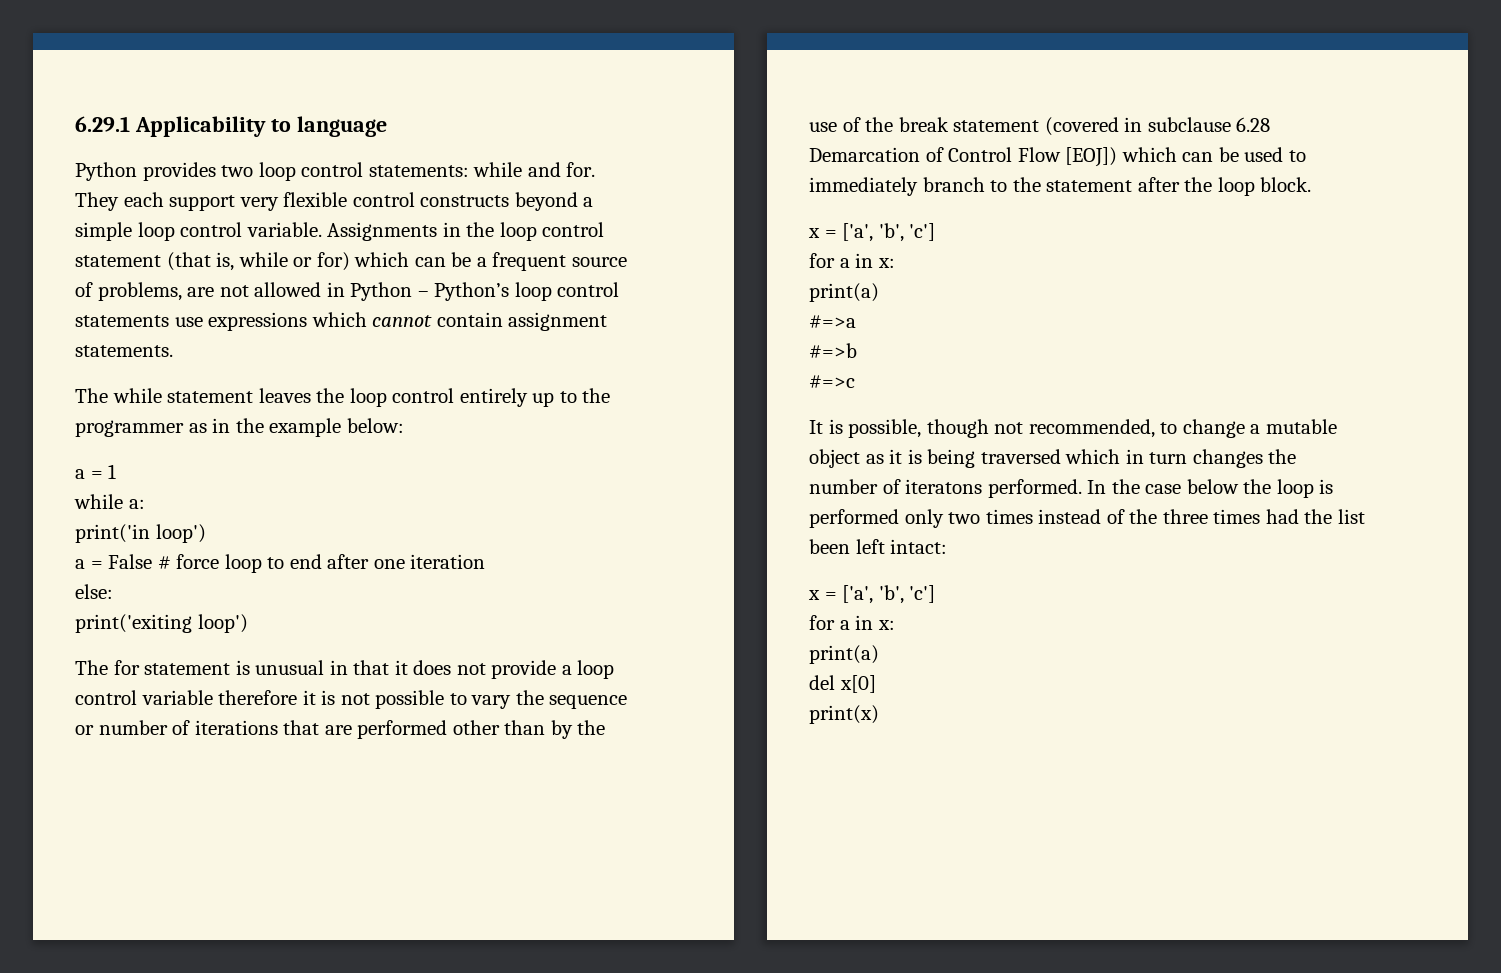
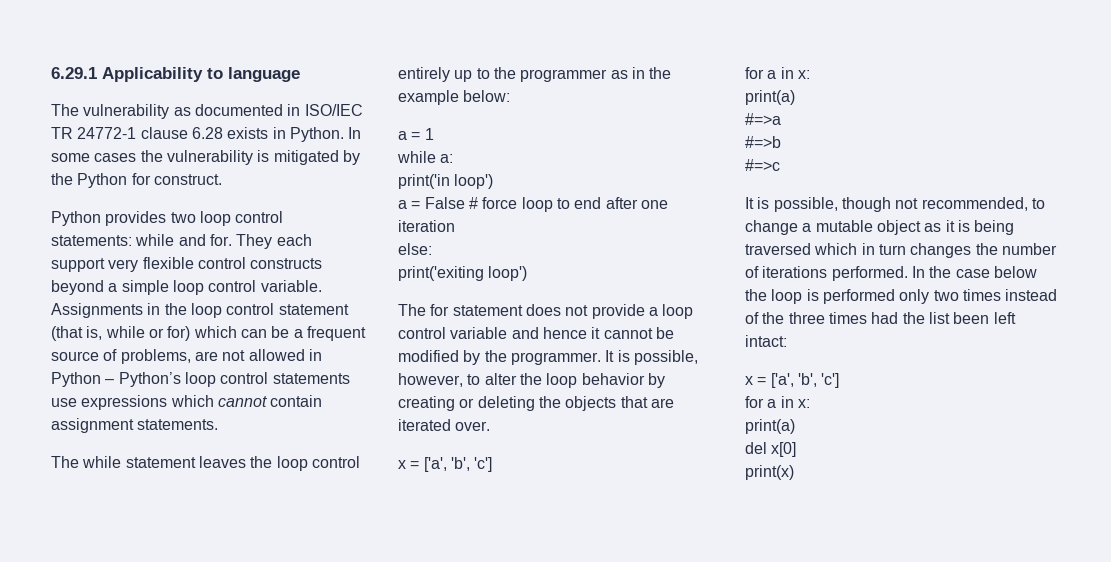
(387, 126) none -> [51,104,363,119] [51,127,362,142] [51,150,360,165] [51,173,222,188] // The vulnerability as documented in ISO/IEC TR 24772-1 clause 6.28 exists in Python. In some cases the vulnerability is mitigated by the Python for construct.
[235,660,408,675] is unusual in that it -> (523, 310) none
[218,690,628,709] [75,720,606,739] [809,117,1271,136] [809,147,1306,167] [809,177,1312,196] therefore it is not possible to vary the sequence or number of iterations that are performed other than by the use of the break statement (covered in subclause 6.28 Demarcation of Control Flow [EOJ]) which can be used to immediately branch to the statement after the loop block. -> [511,327,674,339] [398,350,698,365] [398,373,665,388] [398,396,674,411] [398,419,491,431] and hence it cannot be modified by the programmer. It is possible, however, to alter the loop behavior by creating or deleting the objects that are iterated over.
[905,479,983,494] iteratons -> [762,266,828,278] iterations

